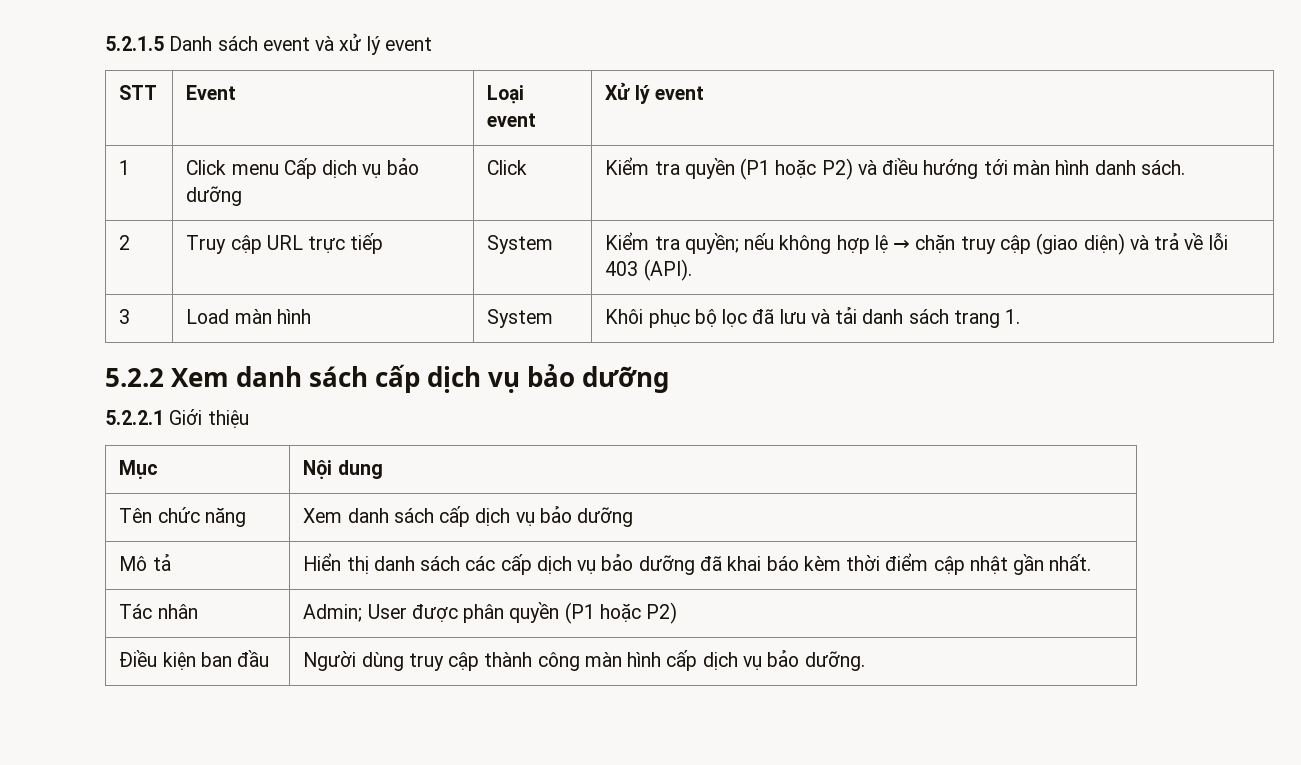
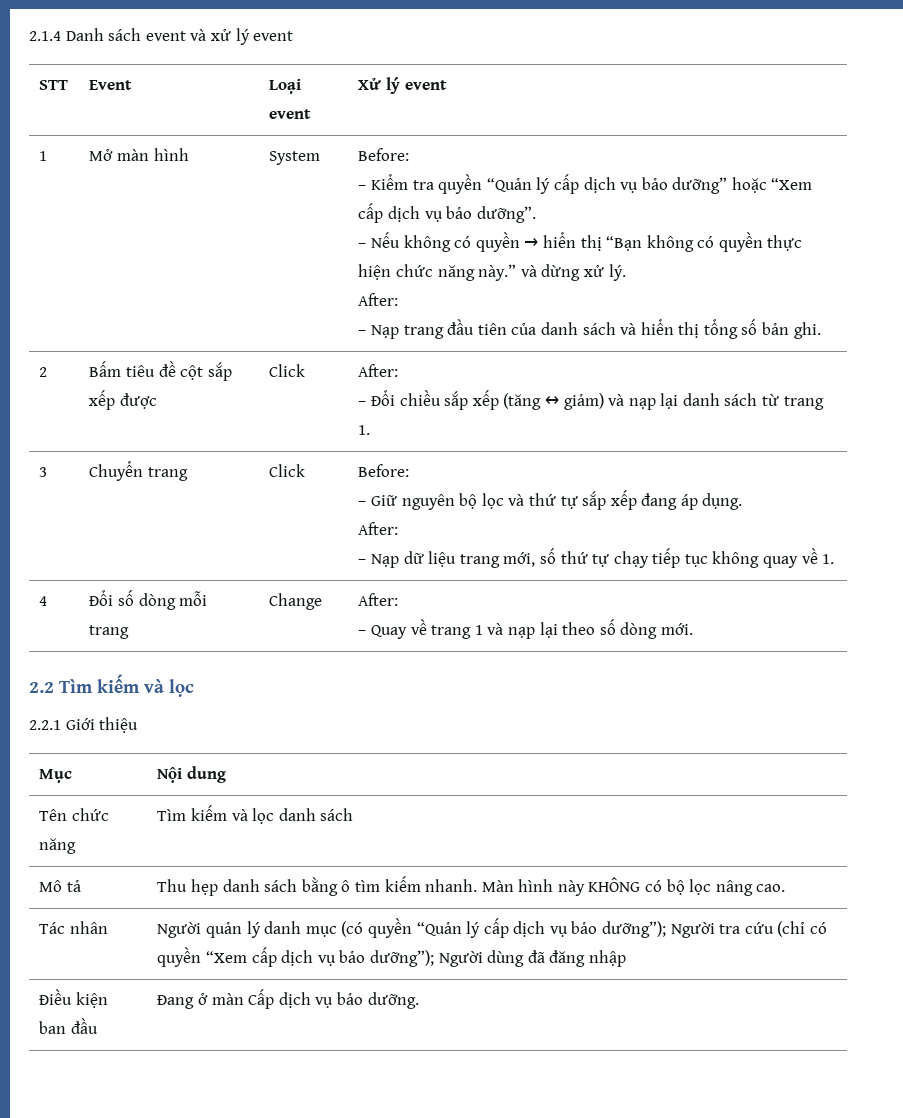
[105,36,164,51] 5.2.1.5 -> [29,31,61,41] 2.1.4
[186,158,419,179] [186,186,243,206] [487,160,528,175] [605,157,1185,180] [119,235,131,250] [186,233,384,254] [487,235,554,254] [605,232,1228,255] [605,259,692,281] [119,309,131,324] [186,309,311,324] [487,309,554,328] [605,307,1021,328] [105,364,670,393] [105,410,164,425] Click menu Cấp dịch vụ bảo dưỡng | Click | Kiểm tra quyền (P1 hoặc P2) và điều hướng tới màn hình danh sách. // 2 | Truy cập URL trực tiếp | System | Kiểm tra quyền; nếu không hợp lệ → chặn truy cập (giao diện) và trả về lỗi 403 (API). // 3 | Load màn hình | System | Khôi phục bộ lọc đã lưu và tải danh sách trang 1. // 5.2.2 Xem danh sách cấp dịch vụ bảo dưỡng // 5.2.2.1 -> [89,148,189,161] [269,151,321,165] [358,148,410,161] [358,174,813,194] [358,203,536,223] [358,232,803,252] [358,264,626,281] [358,293,399,306] [358,319,821,339] [39,367,48,377] [89,361,232,381] [89,390,157,410] [269,364,306,377] [358,364,399,377] [358,390,824,410] [358,425,371,435] [39,467,48,477] [89,461,188,481] [269,464,306,477] [358,464,410,477] [358,490,743,510] [358,522,399,535] [358,548,835,568] [39,596,48,606] [89,590,208,610] [89,625,130,639] [269,593,323,610] [358,593,399,606] [358,619,693,639] [29,674,194,697] [29,720,61,730] Mở màn hình | System | Before: // – Kiểm tra quyền “Quản lý cấp dịch vụ bảo dưỡng” hoặc “Xem cấp dịch vụ bảo dưỡng”. // – Nếu không có quyền → hiển thị “Bạn không có quyền thực hiện chức năng này.” và dừng xử lý. // After: // – Nạp trang đầu tiên của danh sách và hiển thị tổng số bản ghi. // 2 | Bấm tiêu đề cột sắp xếp được | Click | After: // – Đổi chiều sắp xếp (tăng ↔ giảm) và nạp lại danh sách từ trang 1. // 3 | Chuyển trang | Click | Before: // – Giữ nguyên bộ lọc và thứ tự sắp xếp đang áp dụng. // After: // – Nạp dữ liệu trang mới, số thứ tự chạy tiếp tục không quay về 1. // 4 | Đổi số dòng mỗi trang | Change | After: // – Quay về trang 1 và nạp lại theo số dòng mới. // 2.2 Tìm kiếm và lọc // 2.2.1
[303,506,634,527] [119,554,171,571] [303,553,1092,575] [119,604,198,619] [303,602,678,624] [119,650,270,670] [303,650,698,671] Xem danh sách cấp dịch vụ bảo dưỡng // Mô tả | Hiển thị danh sách các cấp dịch vụ bảo dưỡng đã khai báo kèm thời điểm cập nhật gần nhất. // Tác nhân | Admin; User được phân quyền (P1 hoặc P2) // Điều kiện ban đầu | Người dùng truy cập thành công màn hình cấp -> [157,805,354,824] [39,880,81,892] [157,876,786,896] [39,921,108,934] [157,918,828,938] [157,947,626,967] [39,989,108,1008] [39,1018,98,1034] [157,989,275,1009] Tìm kiếm và lọc danh sách // Mô tả | Thu hẹp danh sách bằng ô tìm kiếm nhanh. Màn hình này KHÔNG có bộ lọc nâng cao. // Tác nhân | Người quản lý danh mục (có quyền “Quản lý cấp dịch vụ bảo dưỡng”); Người tra cứu (chỉ có quyền “Xem cấp dịch vụ bảo dưỡng”); Người dùng đã đăng nhập // Điều kiện ban đầu | Đang ở màn Cấp

